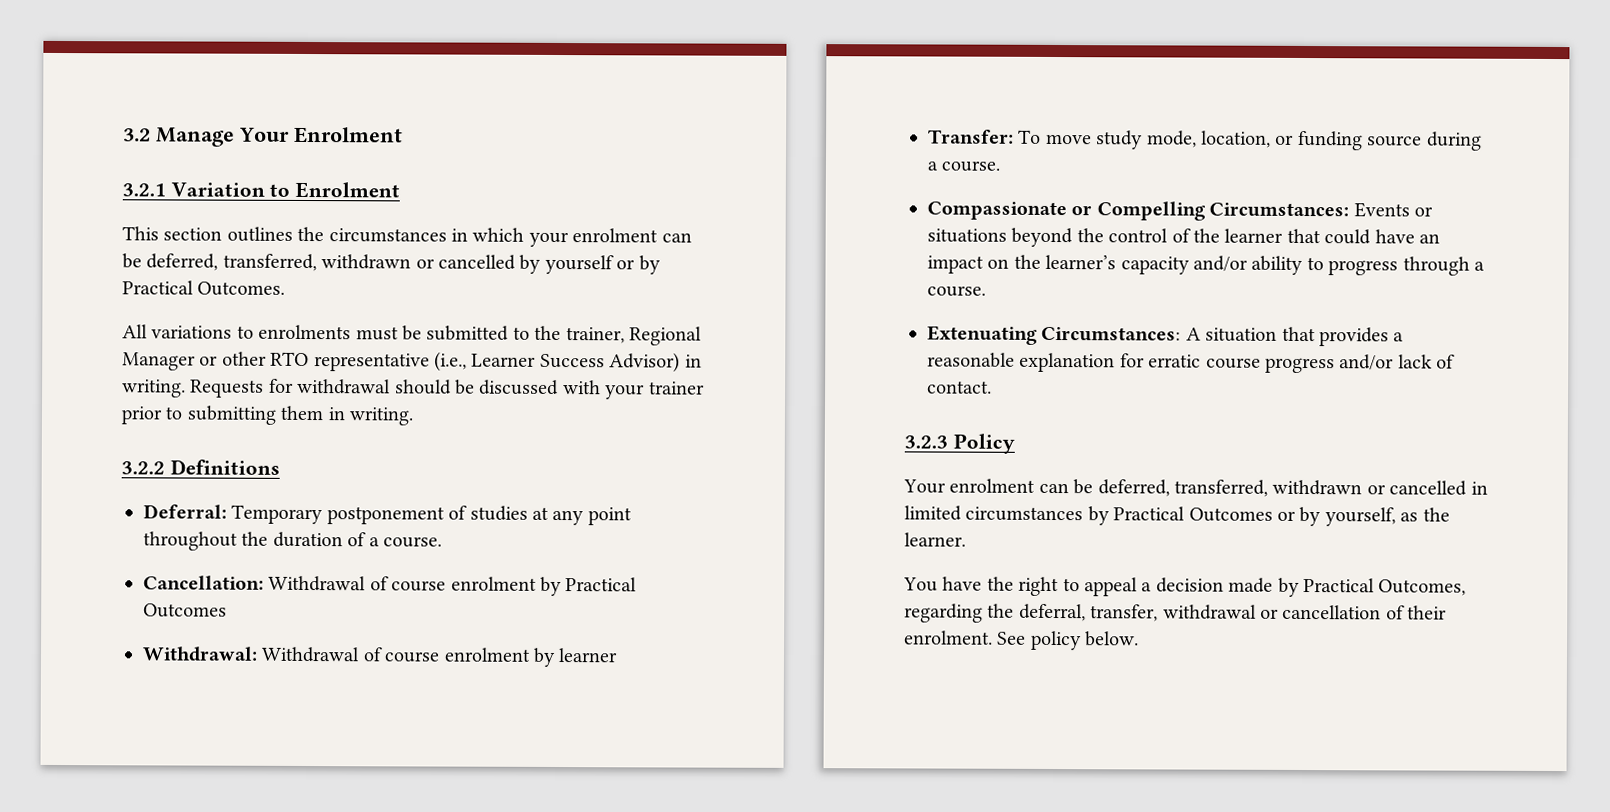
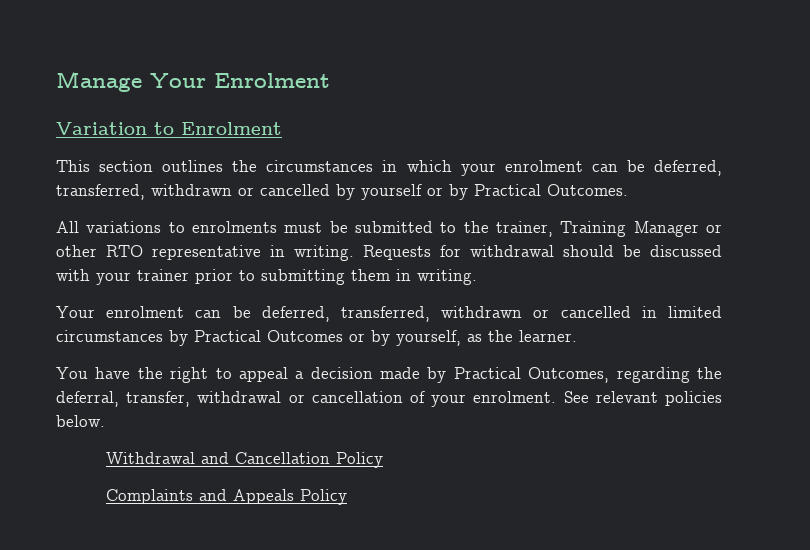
[123,128,151,142] 3.2 -> (56, 81) none
[122,183,166,197] 3.2.1 -> (330, 80) none
[628,326,702,346] Regional -> [560,221,627,237] Training
[434,351,681,373] (i.e., Learner Success Advisor) -> (261, 252) none
[121,459,280,475] [143,504,632,526] [143,531,442,551] [143,575,638,597] [143,603,227,618] [142,646,619,667] [928,129,1482,151] [927,160,1001,172] [927,201,1433,221] [927,227,1440,248] [927,254,1485,276] [927,285,986,297] [927,325,1405,347] [927,352,1456,374] [927,380,992,394] [904,433,1015,454] // 3.2.2 Definitions // Deferral: Temporary postponement of studies at any point throughout the duration of a course. // Cancellation: Withdrawal of course enrolment by Practical Outcomes // Withdrawal: Withdrawal of course enrolment by learner // Transfer: To move study mode, location, or funding source during a course. // Compassionate or Compelling Circumstances: Events or situations beyond the control of the learner that could have an impact on the learner’s capacity and/or ability to progress through a course. // Extenuating Circumstances: A situation that provides a reasonable explanation for erratic course progress and/or lack of contact. // 3.2.3 Policy -> (477, 277) none
[1407,605,1448,620] their -> [431,394,467,407] your
[1030,630,1082,651] policy -> [595,391,722,406] relevant policies
(1140, 639) none -> [106,452,384,468] [106,489,348,505] // Withdrawal and Cancellation Policy // Complaints and Appeals Policy

